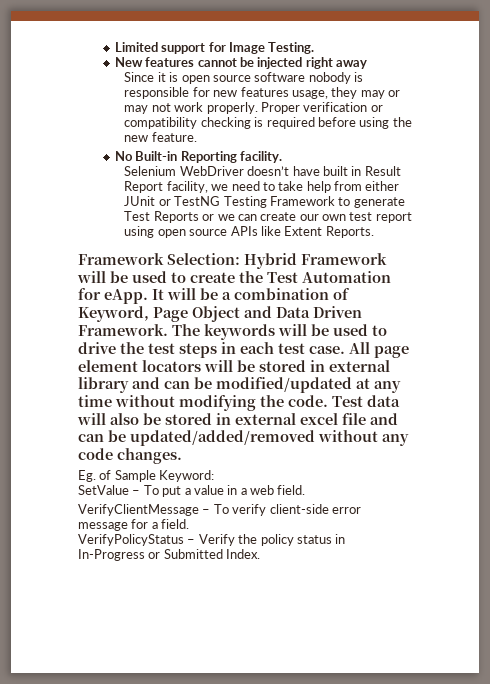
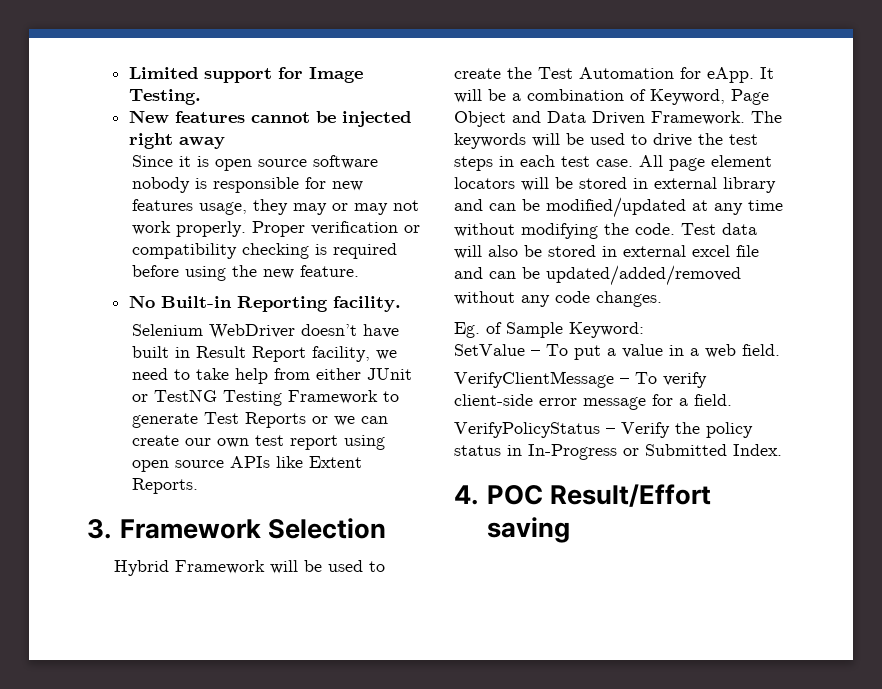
[78,253,240,265] Framework Selection: -> [87,518,386,539] 3. Framework Selection //
(261, 554) none -> [454,484,711,507] [486,517,570,543] // 4. POC Result/Effort saving

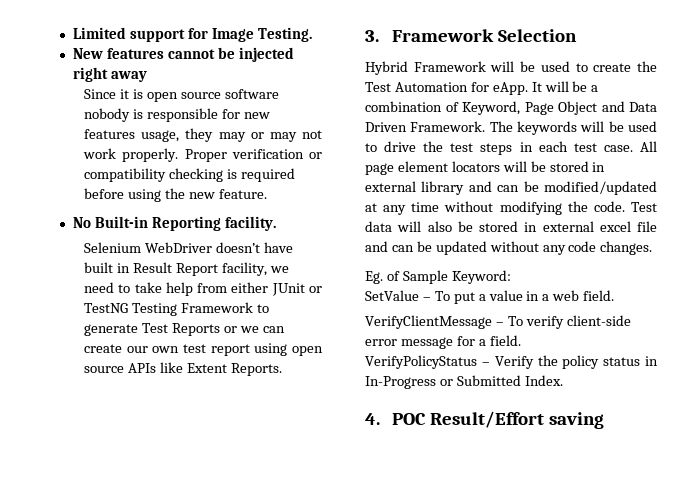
[546,265,741,286] updated/added/removed -> [435,241,487,255] updated

